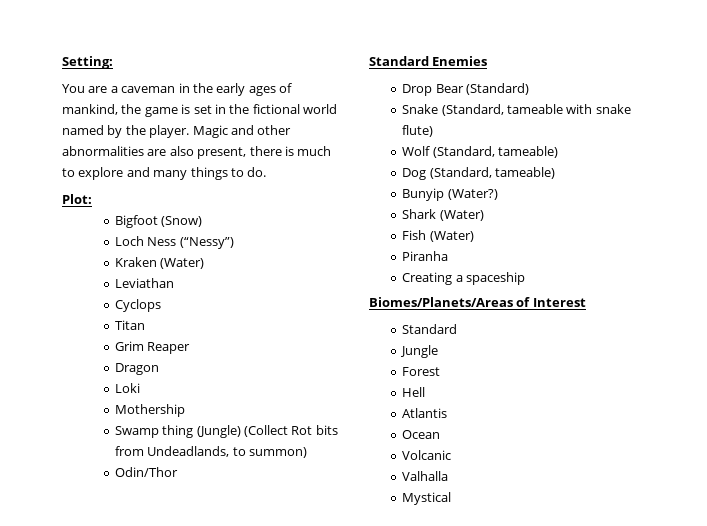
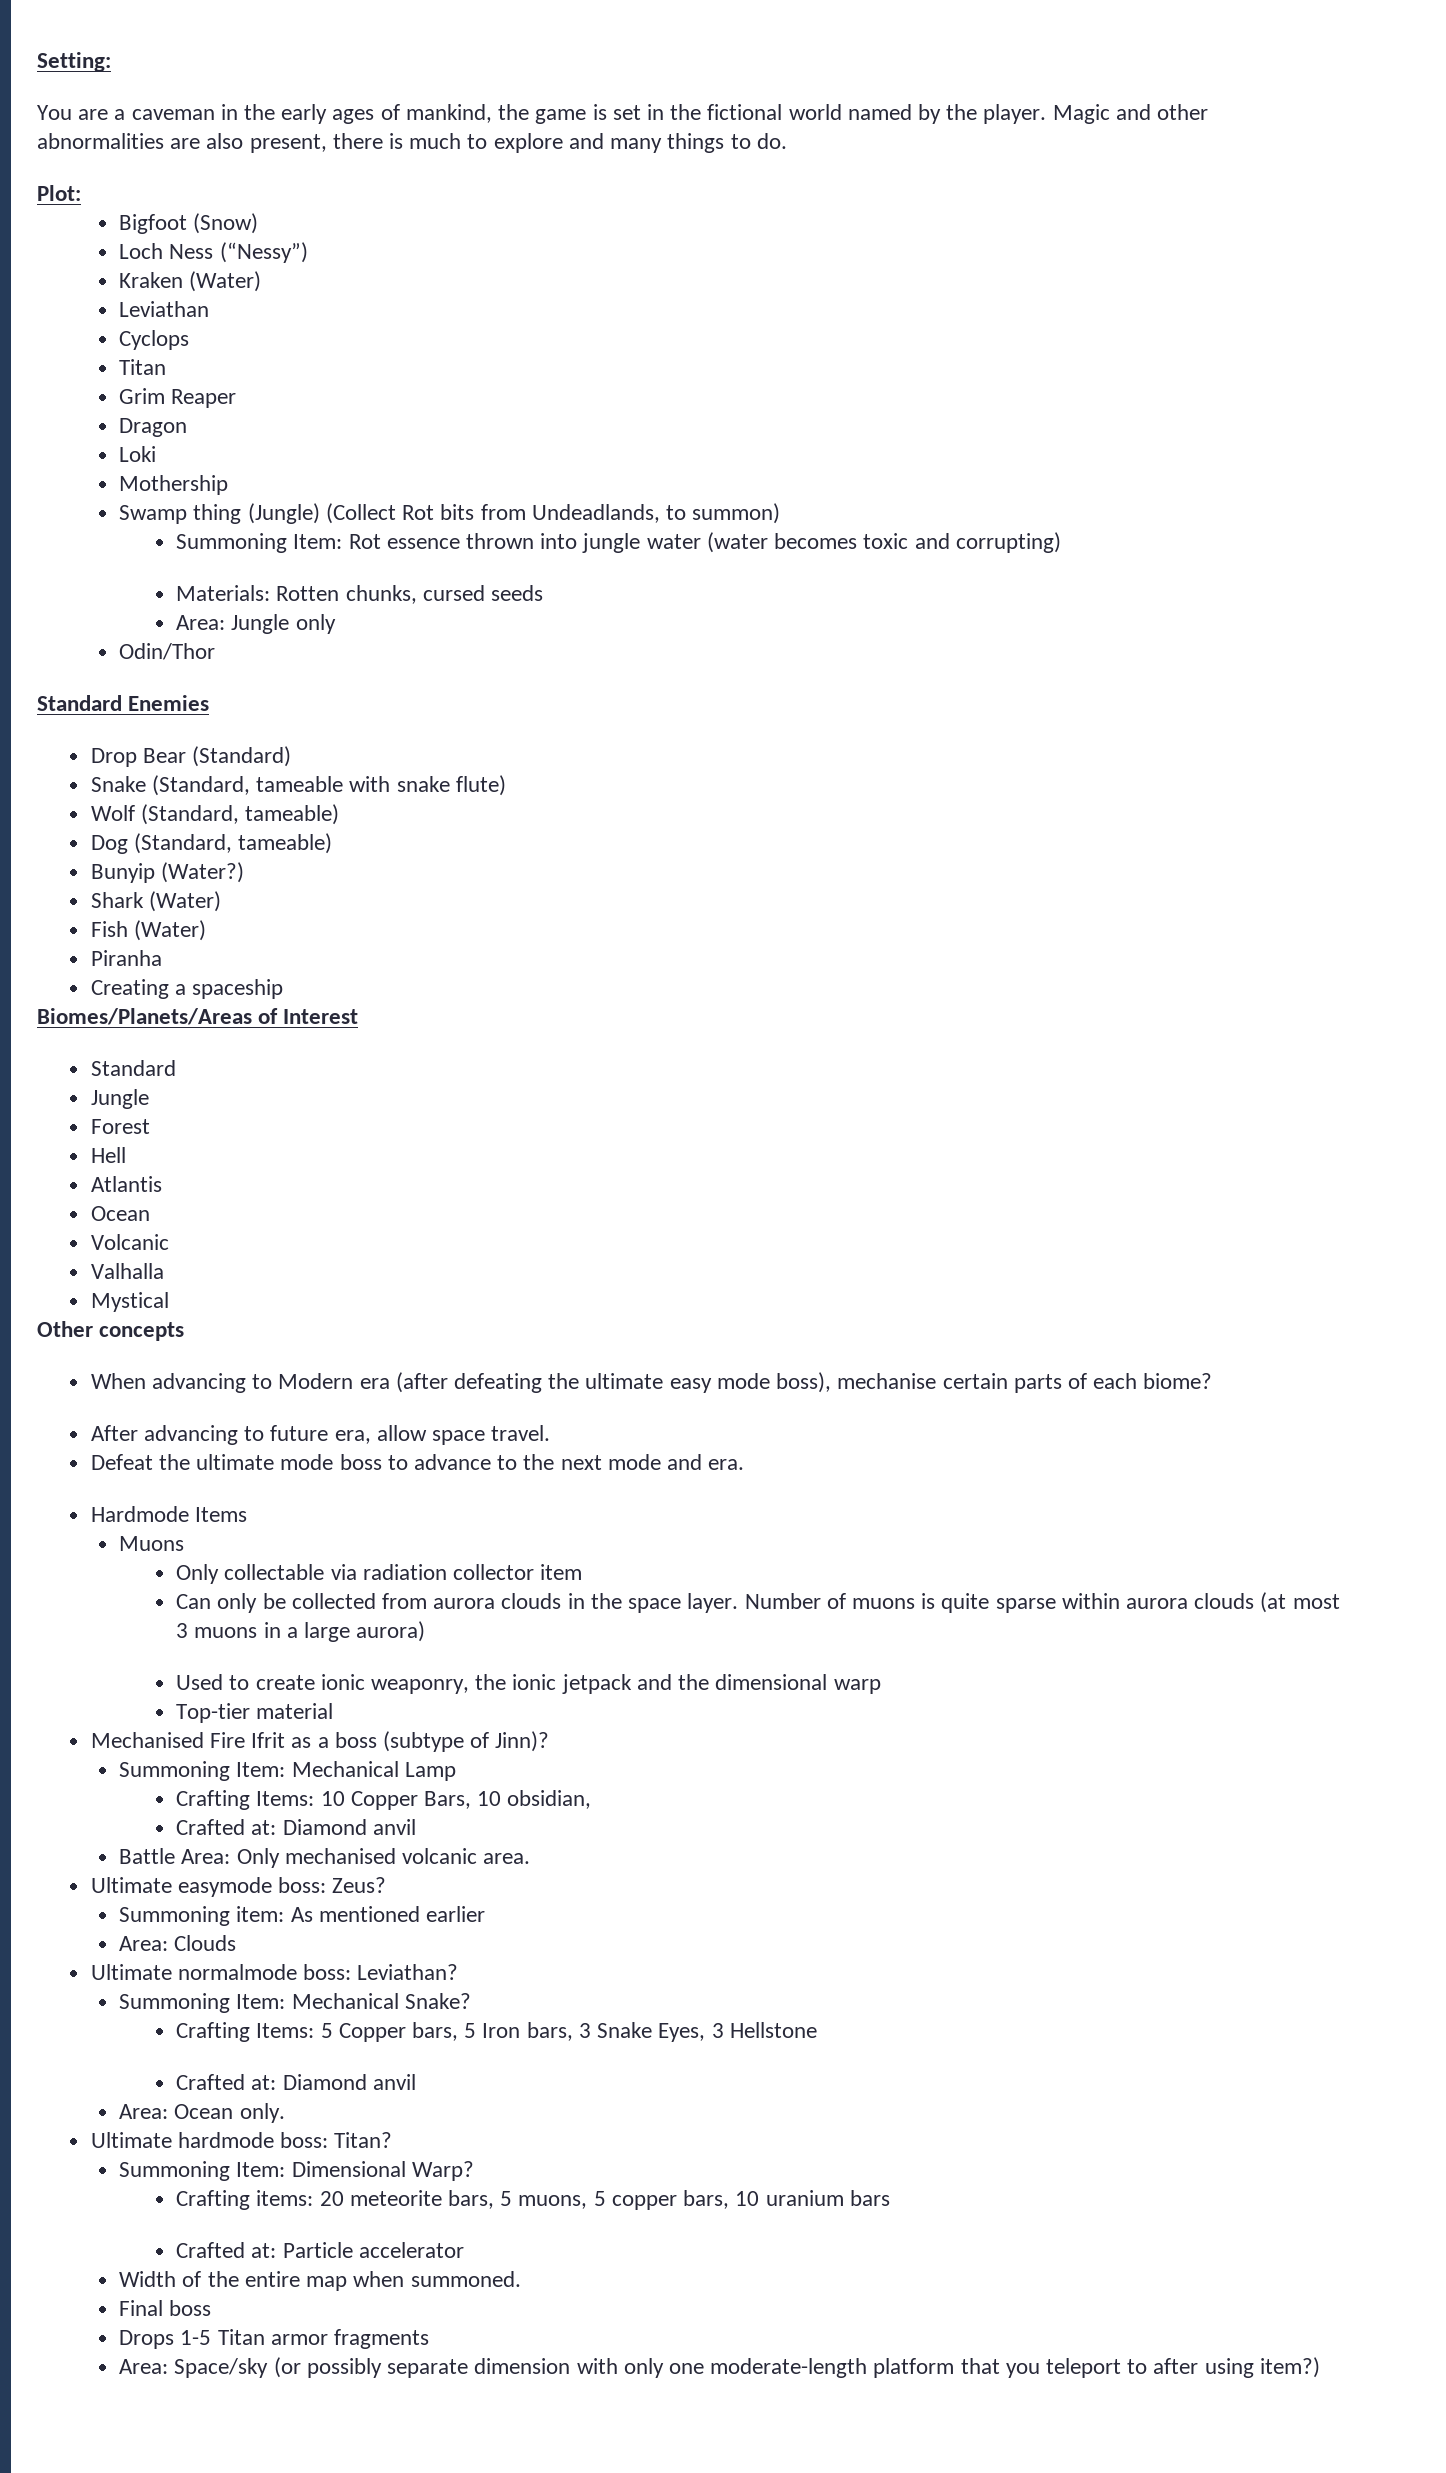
(308, 452) none -> [176,532,1061,553] [176,585,544,604] [176,614,336,634] // Summoning Item: Rot essence thrown into jungle water (water becomes toxic and corrupting) // Materials: Rotten chunks, cursed seeds // Area: Jungle only
(452, 498) none -> [37,1321,185,1341] [90,1372,1213,1393] [90,1425,551,1445] [90,1454,745,1470] [90,1506,247,1522] [119,1536,185,1551] [176,1564,583,1584] [176,1592,1340,1613] [176,1621,426,1642] [176,1674,881,1694] [176,1703,334,1723] [90,1731,550,1752] [119,1761,456,1781] [176,1790,592,1810] [176,1819,416,1835] [119,1848,531,1868] [90,1877,387,1897] [119,1906,486,1926] [119,1935,237,1951] [90,1964,459,1980] [119,1993,471,2013] [176,2022,817,2042] [176,2074,416,2090] [119,2103,285,2123] [90,2132,393,2148] [119,2161,474,2181] [176,2190,890,2210] [176,2242,464,2258] [119,2271,521,2291] [119,2300,212,2316] [119,2329,430,2349] [119,2357,1320,2378] // Other concepts // When advancing to Modern era (after defeating the ultimate easy mode boss), mechanise certain parts of each biome? // After advancing to future era, allow space travel. // Defeat the ultimate mode boss to advance to the next mode and era. // Hardmode Items // Muons // Only collectable via radiation collector item // Can only be collected from aurora clouds in the space layer. Number of muons is quite sparse within aurora clouds (at most 3 muons in a large aurora) // Used to create ionic weaponry, the ionic jetpack and the dimensional warp // Top-tier material // Mechanised Fire Ifrit as a boss (subtype of Jinn)? // Summoning Item: Mechanical Lamp // Crafting Items: 10 Copper Bars, 10 obsidian, // Crafted at: Diamond anvil // Battle Area: Only mechanised volcanic area. // Ultimate easymode boss: Zeus? // Summoning item: As mentioned earlier // Area: Clouds // Ultimate normalmode boss: Leviathan? // Summoning Item: Mechanical Snake? // Crafting Items: 5 Copper bars, 5 Iron bars, 3 Snake Eyes, 3 Hellstone // Crafted at: Diamond anvil // Area: Ocean only. // Ultimate hardmode boss: Titan? // Summoning Item: Dimensional Warp? // Crafting items: 20 meteorite bars, 5 muons, 5 copper bars, 10 uranium bars // Crafted at: Particle accelerator // Width of the entire map when summoned. // Final boss // Drops 1-5 Titan armor fragments // Area: Space/sky (or possibly separate dimension with only one moderate-length platform that you teleport to after using item?)

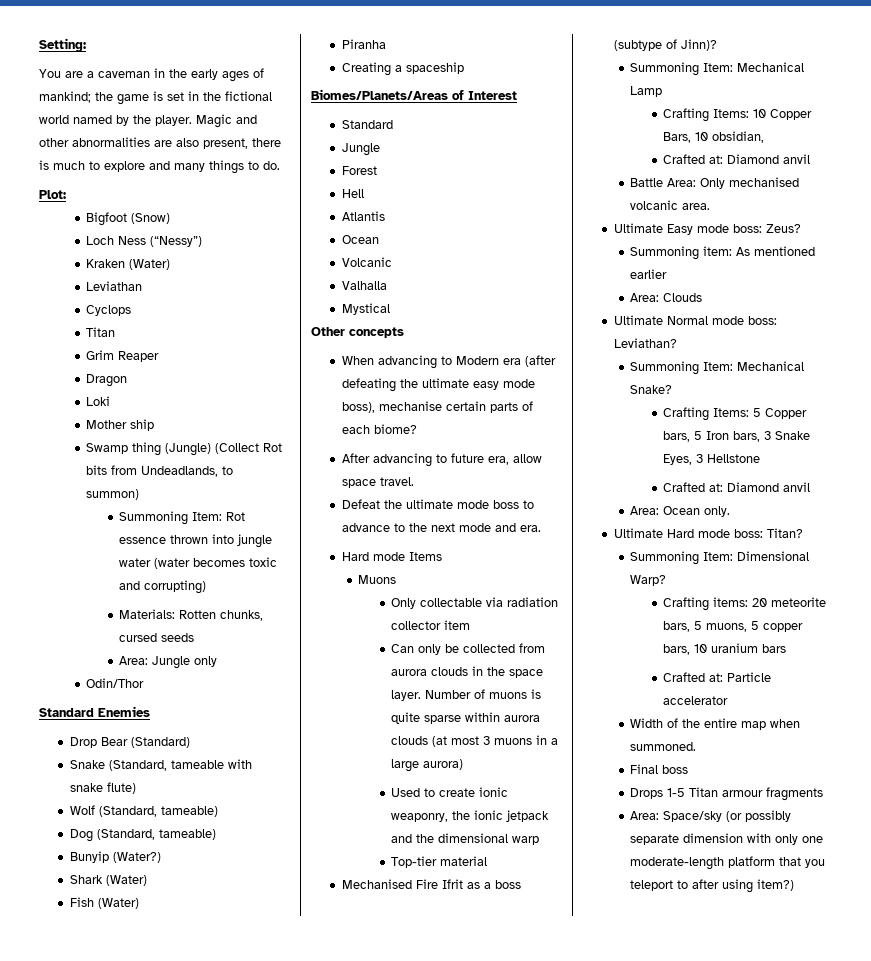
[405,104,492,123] mankind, -> [39,91,91,103] mankind;
[119,475,229,495] Mothership -> [86,419,155,431] Mother ship
[90,1506,189,1522] Hardmode -> [341,552,405,561] Hard mode
[177,1877,272,1897] easymode -> [666,224,729,235] Easy mode
[177,1964,297,1980] normalmode -> [666,316,744,325] Normal mode
[177,2132,274,2148] hardmode -> [666,529,730,538] Hard mode
[270,2334,328,2345] armor -> [722,790,764,797] armour

